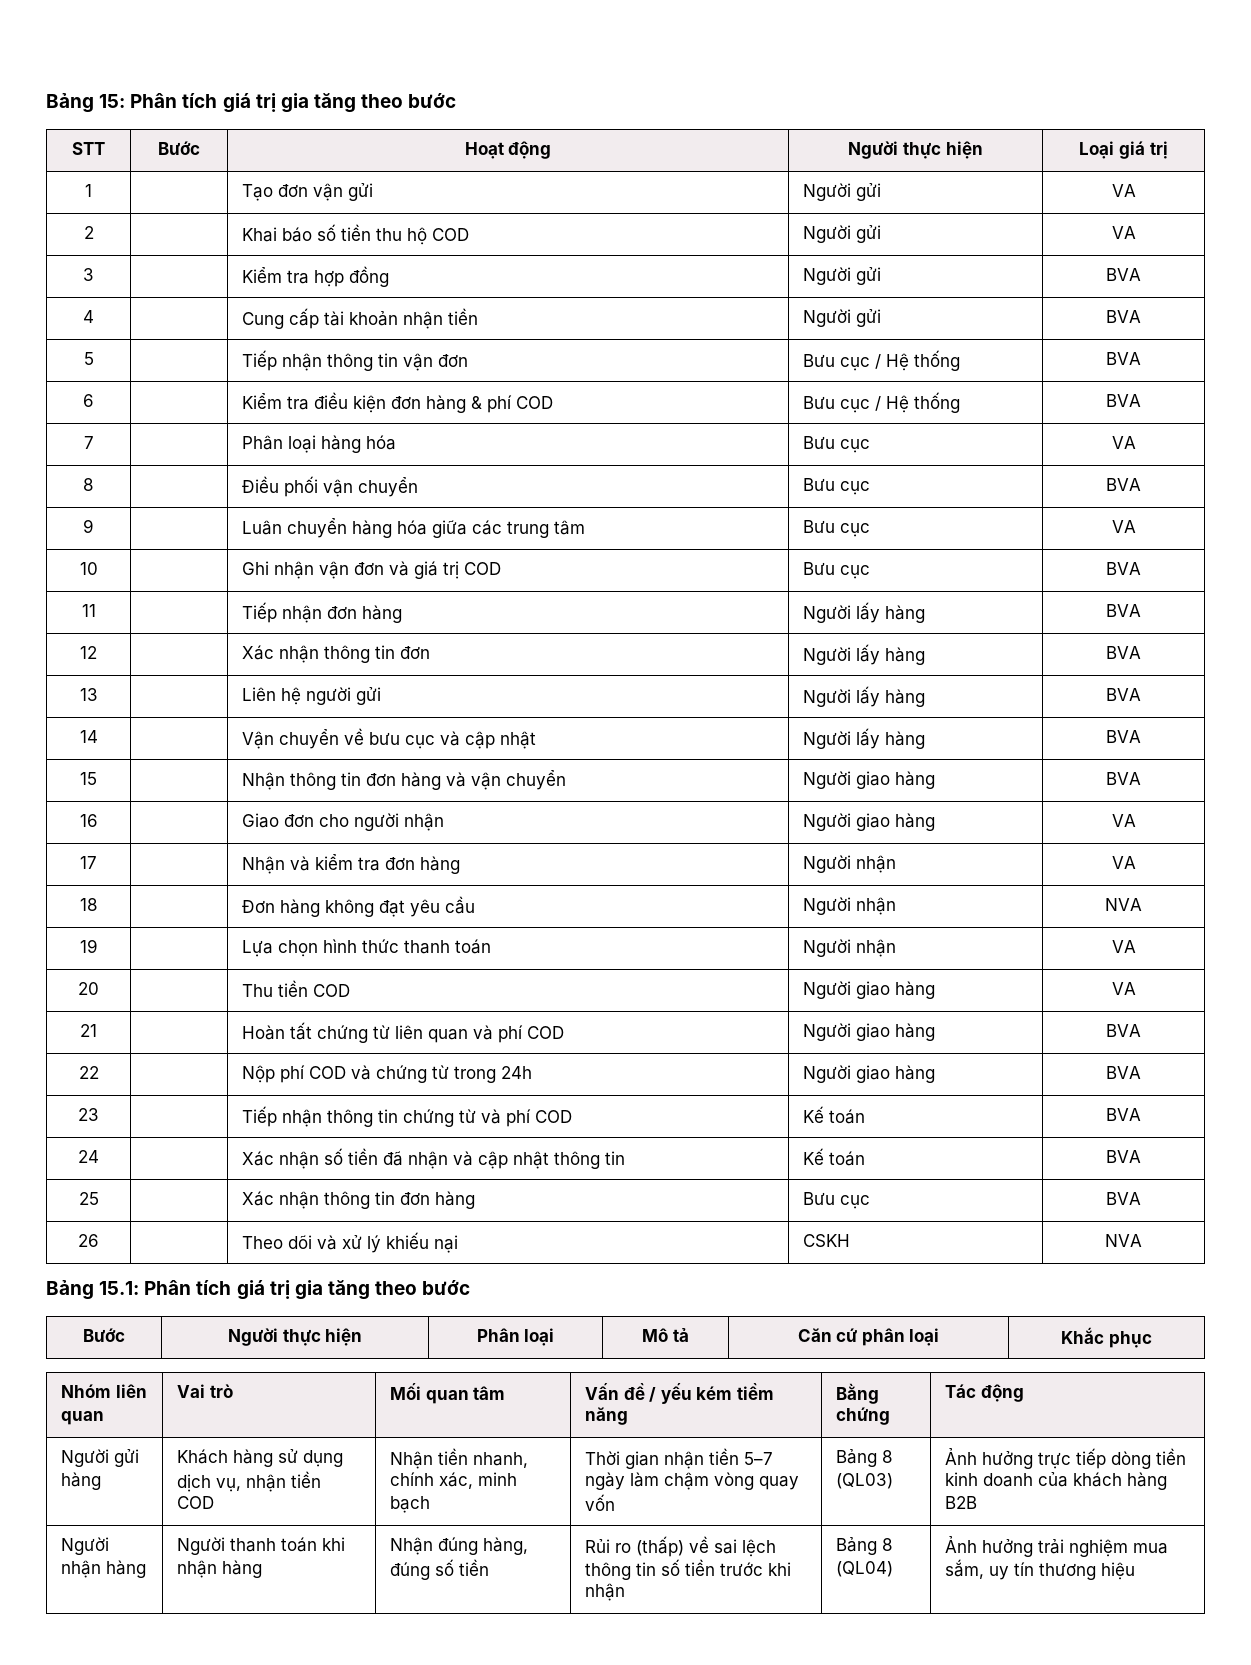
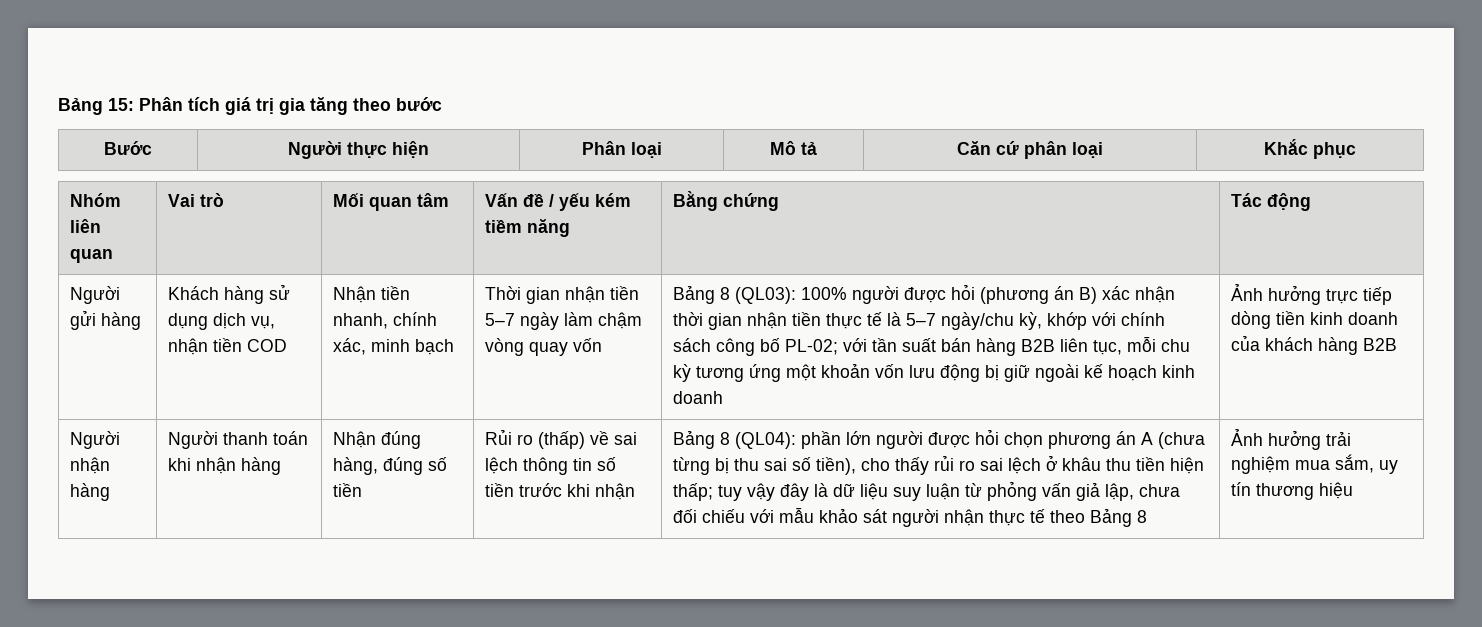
[72,142,105,155] [158,141,200,155] [464,141,552,159] [848,141,983,159] [1079,141,1168,159] [85,184,92,197] [242,183,374,201] [803,183,882,201] [1111,184,1136,197] [83,226,94,239] [242,224,470,245] [803,225,882,243] [1111,226,1136,239] [83,268,94,281] [242,266,390,287] [803,267,882,285] [1106,268,1141,281] [83,310,94,323] [242,308,479,329] [803,309,882,327] [1106,310,1141,323] [83,352,94,365] [242,350,469,371] [803,350,961,371] [1106,352,1141,365] [83,394,94,407] [242,392,554,413] [803,392,961,413] [1106,394,1141,407] [83,436,94,449] [242,435,397,453] [803,436,871,453] [1111,436,1136,449] [83,478,94,491] [242,476,419,497] [803,478,871,495] [1106,478,1141,491] [83,519,94,533] [242,518,586,538] [803,520,871,537] [1111,520,1136,533] [79,562,98,575] [242,561,502,579] [803,562,871,579] [1106,562,1141,575] [81,604,96,617] [242,602,403,623] [803,602,926,623] [1106,604,1141,617] [80,646,97,659] [242,645,431,663] [803,644,926,665] [1106,646,1141,659] [79,688,98,701] [242,687,382,705] [803,686,926,707] [1106,688,1141,701] [79,730,98,743] [242,728,537,749] [803,728,926,749] [1106,730,1141,743] [80,772,97,785] [242,770,567,790] [803,771,936,789] [1106,772,1141,785] [79,814,98,827] [242,813,445,831] [803,813,936,831] [1111,814,1136,827] [80,856,97,869] [242,854,461,874] [803,855,897,873] [1111,856,1136,869] [79,898,98,911] [242,896,476,917] [803,897,897,915] [1105,898,1142,911] [79,939,98,953] [242,939,492,957] [803,939,897,957] [1111,940,1136,953] [78,982,99,995] [242,980,351,997] [803,981,936,999] [1111,982,1136,995] [80,1024,97,1037] [242,1022,565,1043] [803,1023,936,1041] [1106,1024,1141,1037] [78,1066,99,1079] [242,1065,533,1083] [803,1065,936,1083] [1106,1066,1141,1079] [78,1108,99,1121] [242,1106,573,1127] [803,1106,866,1124] [1106,1108,1141,1121] [78,1150,99,1163] [242,1148,626,1169] [803,1148,866,1166] [1106,1150,1141,1163] [78,1192,99,1205] [242,1191,476,1209] [803,1192,871,1209] [1106,1192,1141,1205] [78,1234,99,1247] [242,1232,459,1253] [803,1234,851,1247] [1105,1234,1142,1247] [46,1280,471,1300] // STT | Bước | Hoạt động | Người thực hiện | Loại giá trị // 1 | | Tạo đơn vận gửi | Người gửi | VA // 2 | | Khai báo số tiền thu hộ COD | Người gửi | VA // 3 | | Kiểm tra hợp đồng | Người gửi | BVA // 4 | | Cung cấp tài khoản nhận tiền | Người gửi | BVA // 5 | | Tiếp nhận thông tin vận đơn | Bưu cục / Hệ thống | BVA // 6 | | Kiểm tra điều kiện đơn hàng & phí COD | Bưu cục / Hệ thống | BVA // 7 | | Phân loại hàng hóa | Bưu cục | VA // 8 | | Điều phối vận chuyển | Bưu cục | BVA // 9 | | Luân chuyển hàng hóa giữa các trung tâm | Bưu cục | VA // 10 | | Ghi nhận vận đơn và giá trị COD | Bưu cục | BVA // 11 | | Tiếp nhận đơn hàng | Người lấy hàng | BVA // 12 | | Xác nhận thông tin đơn | Người lấy hàng | BVA // 13 | | Liên hệ người gửi | Người lấy hàng | BVA // 14 | | Vận chuyển về bưu cục và cập nhật | Người lấy hàng | BVA // 15 | | Nhận thông tin đơn hàng và vận chuyển | Người giao hàng | BVA // 16 | | Giao đơn cho người nhận | Người giao hàng | VA // 17 | | Nhận và kiểm tra đơn hàng | Người nhận | VA // 18 | | Đơn hàng không đạt yêu cầu | Người nhận | NVA // 19 | | Lựa chọn hình thức thanh toán | Người nhận | VA // 20 | | Thu tiền COD | Người giao hàng | VA // 21 | | Hoàn tất chứng từ liên quan và phí COD | Người giao hàng | BVA // 22 | | Nộp phí COD và chứng từ trong 24h | Người giao hàng | BVA // 23 | | Tiếp nhận thông tin chứng từ và phí COD | Kế toán | BVA // 24 | | Xác nhận số tiền đã nhận và cập nhật thông tin | Kế toán | BVA // 25 | | Xác nhận thông tin đơn hàng | Bưu cục | BVA // 26 | | Theo dõi và xử lý khiếu nại | CSKH | NVA // Bảng 15.1: Phân tích giá trị gia tăng theo bước -> (442, 104) none
[836,1473,894,1489] (QL03) -> [735,284,1176,304] [673,312,1166,330] [673,336,1191,356] [673,363,1196,382] [673,391,724,404] (QL03): 100% người được hỏi (phương án B) xác nhận thời gian nhận tiền thực tế là 5–7 ngày/chu kỳ, khớp với chính sách công bố PL-02; với tần suất bán hàng B2B liên tục, mỗi chu kỳ tương ứng một khoản vốn lưu động bị giữ ngoài kế hoạch kinh doanh
[836,1561,894,1577] (QL04) -> [735,429,1206,449] [673,455,1205,475] [673,481,1181,501] [673,507,1148,527] (QL04): phần lớn người được hỏi chọn phương án A (chưa từng bị thu sai số tiền), cho thấy rủi ro sai lệch ở khâu thu tiền hiện thấp; tuy vậy đây là dữ liệu suy luận từ phỏng vấn giả lập, chưa đối chiếu với mẫu khảo sát người nhận thực tế theo Bảng 8

